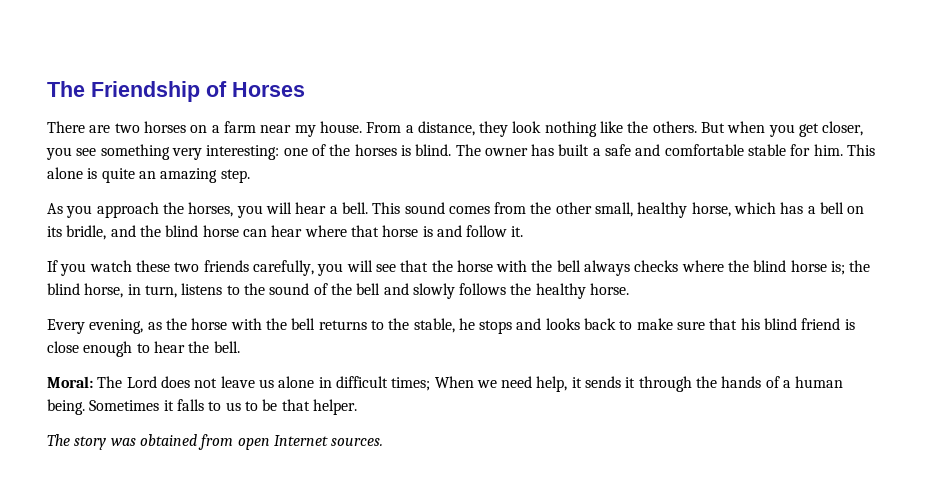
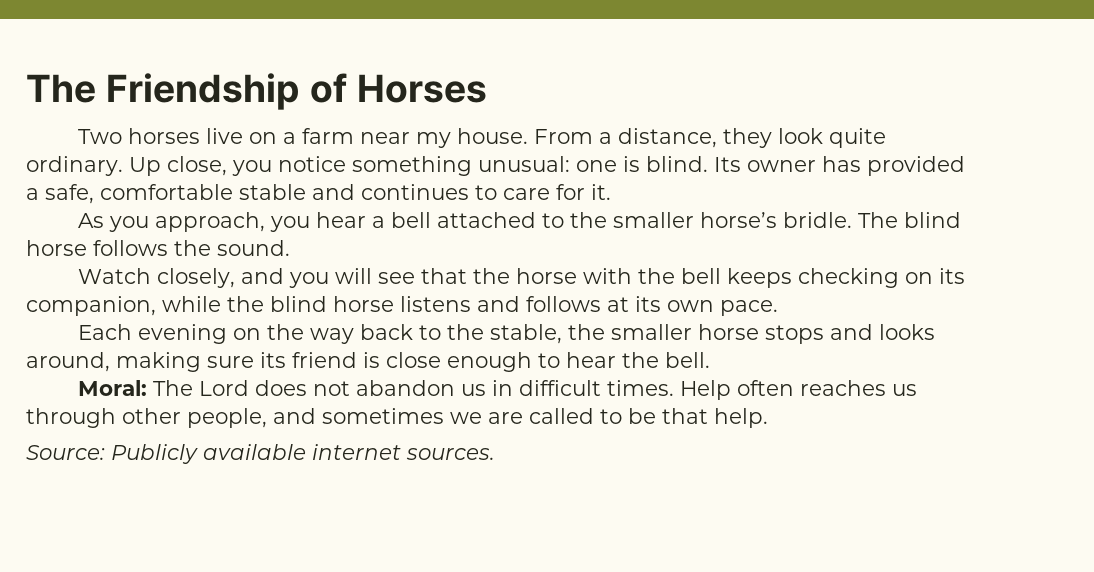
[47,121,186,133] There are two horses -> [77,128,243,144] Two horses live
[544,121,864,137] [46,144,397,160] nothing like the others. But when you get closer, you see something very interesting: one of the horses -> [828,128,886,148] [26,156,617,176] quite ordinary. Up close, you notice something unusual: one
[455,144,481,156] The -> [714,157,741,172] Its
[558,144,876,156] [47,167,250,183] [47,202,865,218] [47,225,524,240] [47,260,314,276] built a safe and comfortable stable for him. This alone is quite an amazing step. // As you approach the horses, you will hear a bell. This sound comes from the other small, healthy horse, which has a bell on its bridle, and the blind horse can hear where that horse is and follow it. // If you watch these two friends carefully, -> [867,156,965,176] [26,184,611,204] [77,212,961,232] [26,240,290,256] [77,268,284,288] provided a safe, comfortable stable and continues to care for it. // As you approach, you hear a bell attached to the smaller horse’s bridle. The blind horse follows the sound. // Watch closely, and
[584,260,871,276] [47,283,630,299] [47,318,798,334] always checks where the blind horse is; the blind horse, in turn, listens to the sound of the bell and slowly follows the healthy horse. // Every evening, as the horse with the bell returns to the stable, he stops and looks back to make sure that his blind -> [726,268,965,288] [26,296,778,316] [77,324,935,344] [26,352,286,372] keeps checking on its companion, while the blind horse listens and follows at its own pace. // Each evening on the way back to the stable, the smaller horse stops and looks around, making sure its
[220,376,844,392] [47,399,357,415] [47,434,328,450] leave us alone in difficult times; When we need help, it sends it through the hands of a human being. Sometimes it falls to us to be that helper. // The story was obtained from open Internet -> [355,380,917,400] [26,408,768,428] [26,444,401,464] abandon us in difficult times. Help often reaches us through other people, and sometimes we are called to be that help. // Source: Publicly available internet

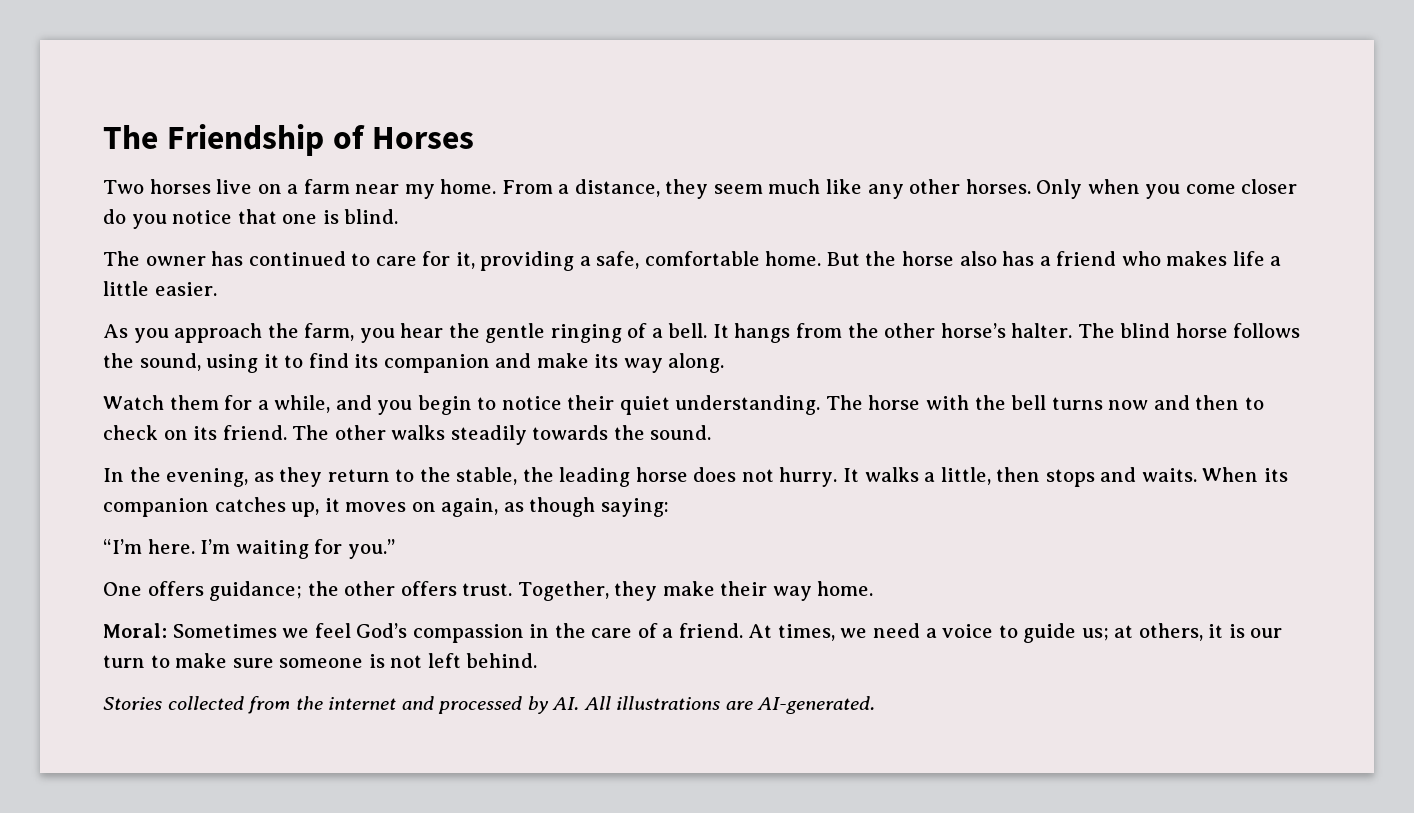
[456,128,528,144] house. -> [440,179,497,194] home.
[777,128,886,148] [26,156,570,176] look quite ordinary. Up close, you notice something unusual: -> [713,179,1298,199] [103,209,277,229] seem much like any other horses. Only when you come closer do you notice that
[714,157,741,172] Its -> [103,251,140,266] // The
[867,156,965,176] [26,184,611,204] [77,212,852,232] provided a safe, comfortable stable and continues to care for it. // As you approach, you hear a bell attached to the smaller horse’s bridle. -> [248,251,1282,271] [103,281,217,296] [103,323,1073,343] continued to care for it, providing a safe, comfortable home. But the horse also has a friend who makes life a little easier. // As you approach the farm, you hear the gentle ringing of a bell. It hangs from the other horse’s halter.
[217,240,290,256] [77,268,965,288] [26,296,778,316] [77,324,935,344] [26,352,710,372] [77,380,917,400] [26,408,768,428] [26,444,495,464] sound. // Watch closely, and you will see that the horse with the bell keeps checking on its companion, while the blind horse listens and follows at its own pace. // Each evening on the way back to the stable, the smaller horse stops and looks around, making sure its friend is close enough to hear the bell. // Moral: The Lord does not abandon us in difficult times. Help often reaches us through other people, and sometimes we are called to be that help. // Source: Publicly available internet sources. -> [139,353,725,373] [103,395,1264,415] [103,425,712,445] [103,467,1288,487] [103,497,669,517] [103,539,395,559] [103,581,874,601] [103,623,1283,643] [103,653,538,668] [103,696,876,714] sound, using it to find its companion and make its way along. // Watch them for a while, and you begin to notice their quiet understanding. The horse with the bell turns now and then to check on its friend. The other walks steadily towards the sound. // In the evening, as they return to the stable, the leading horse does not hurry. It walks a little, then stops and waits. When its companion catches up, it moves on again, as though saying: // “I’m here. I’m waiting for you.” // One offers guidance; the other offers trust. Together, they make their way home. // Moral: Sometimes we feel God’s compassion in the care of a friend. At times, we need a voice to guide us; at others, it is our turn to make sure someone is not left behind. // Stories collected from the internet and processed by AI. All illustrations are AI-generated.

